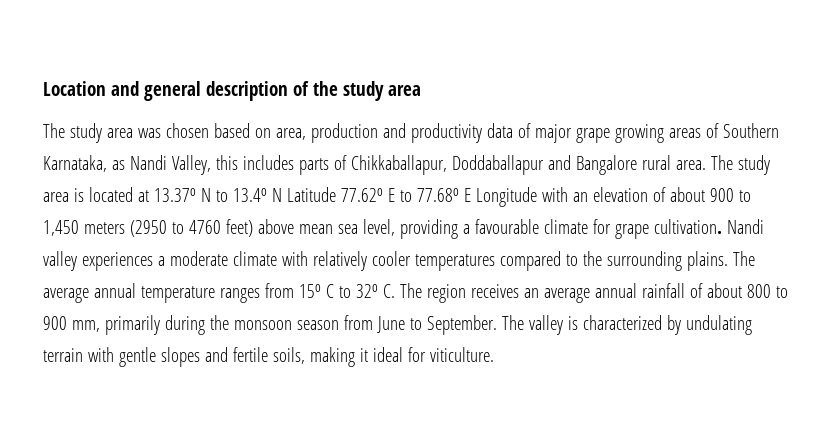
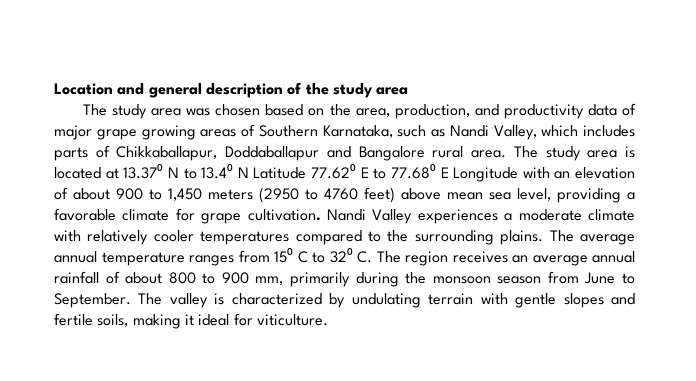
[275,123,378,143] area, production -> [329,104,470,119] the area, production,
(107, 163) none -> [397,125,427,137] such
[215,155,238,170] this -> [541,125,579,137] which
[474,219,539,234] favourable -> [54,208,116,221] favorable
[43,251,77,271] valley -> [372,209,413,224] Valley

